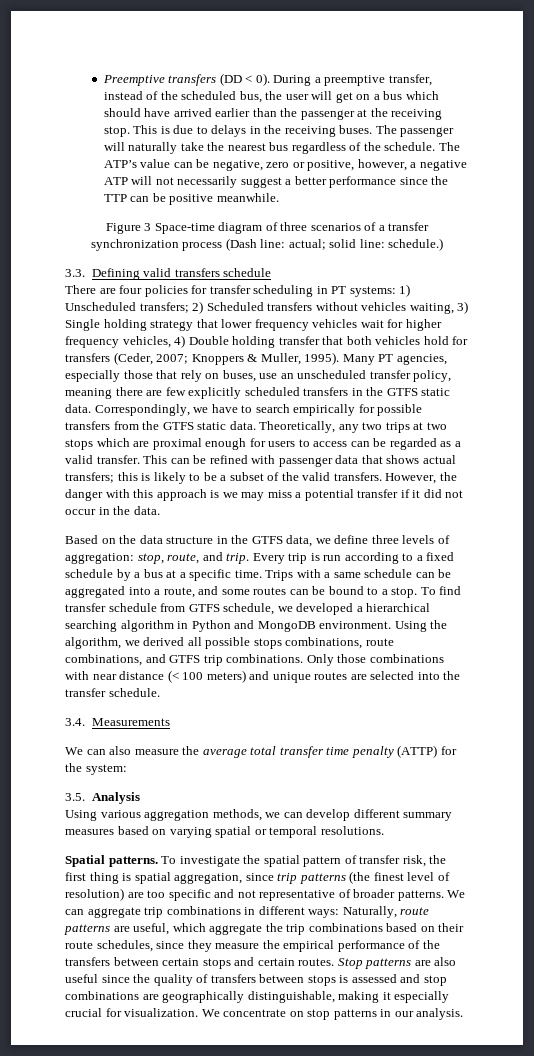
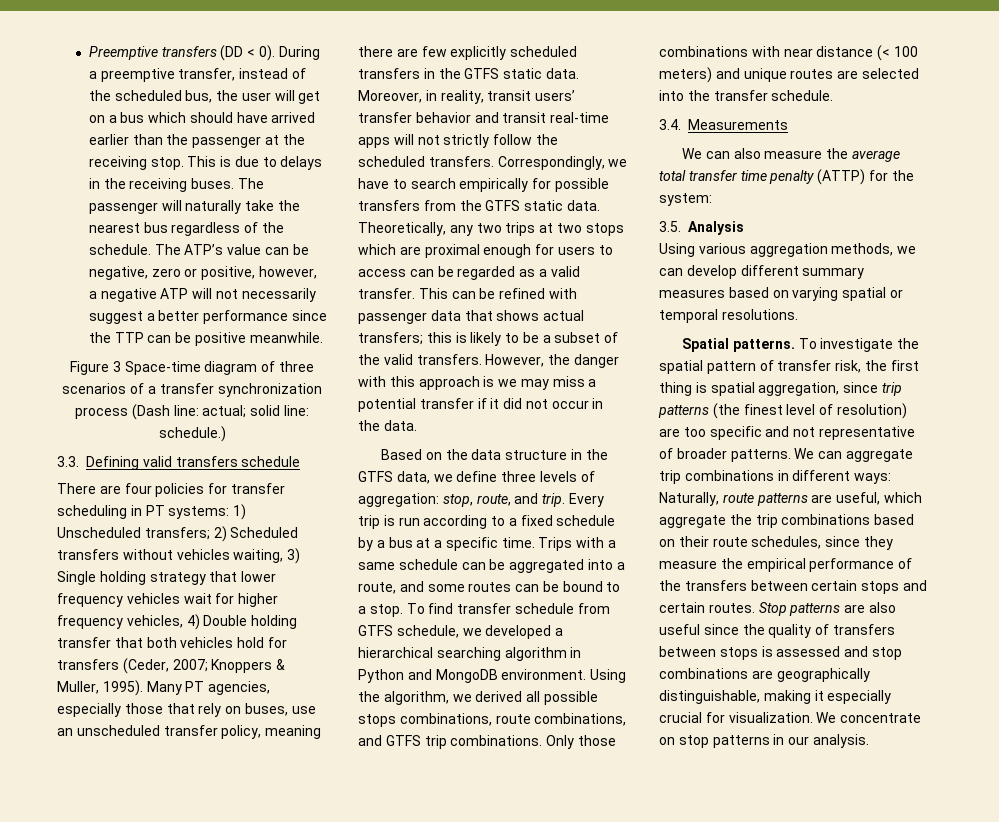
(91, 408) none -> [358,90,576,104] [358,112,610,123] [358,134,558,148] [358,156,494,167] Moreover, in reality, transit users’ transfer behavior and transit real-time apps will not strictly follow the scheduled transfers.

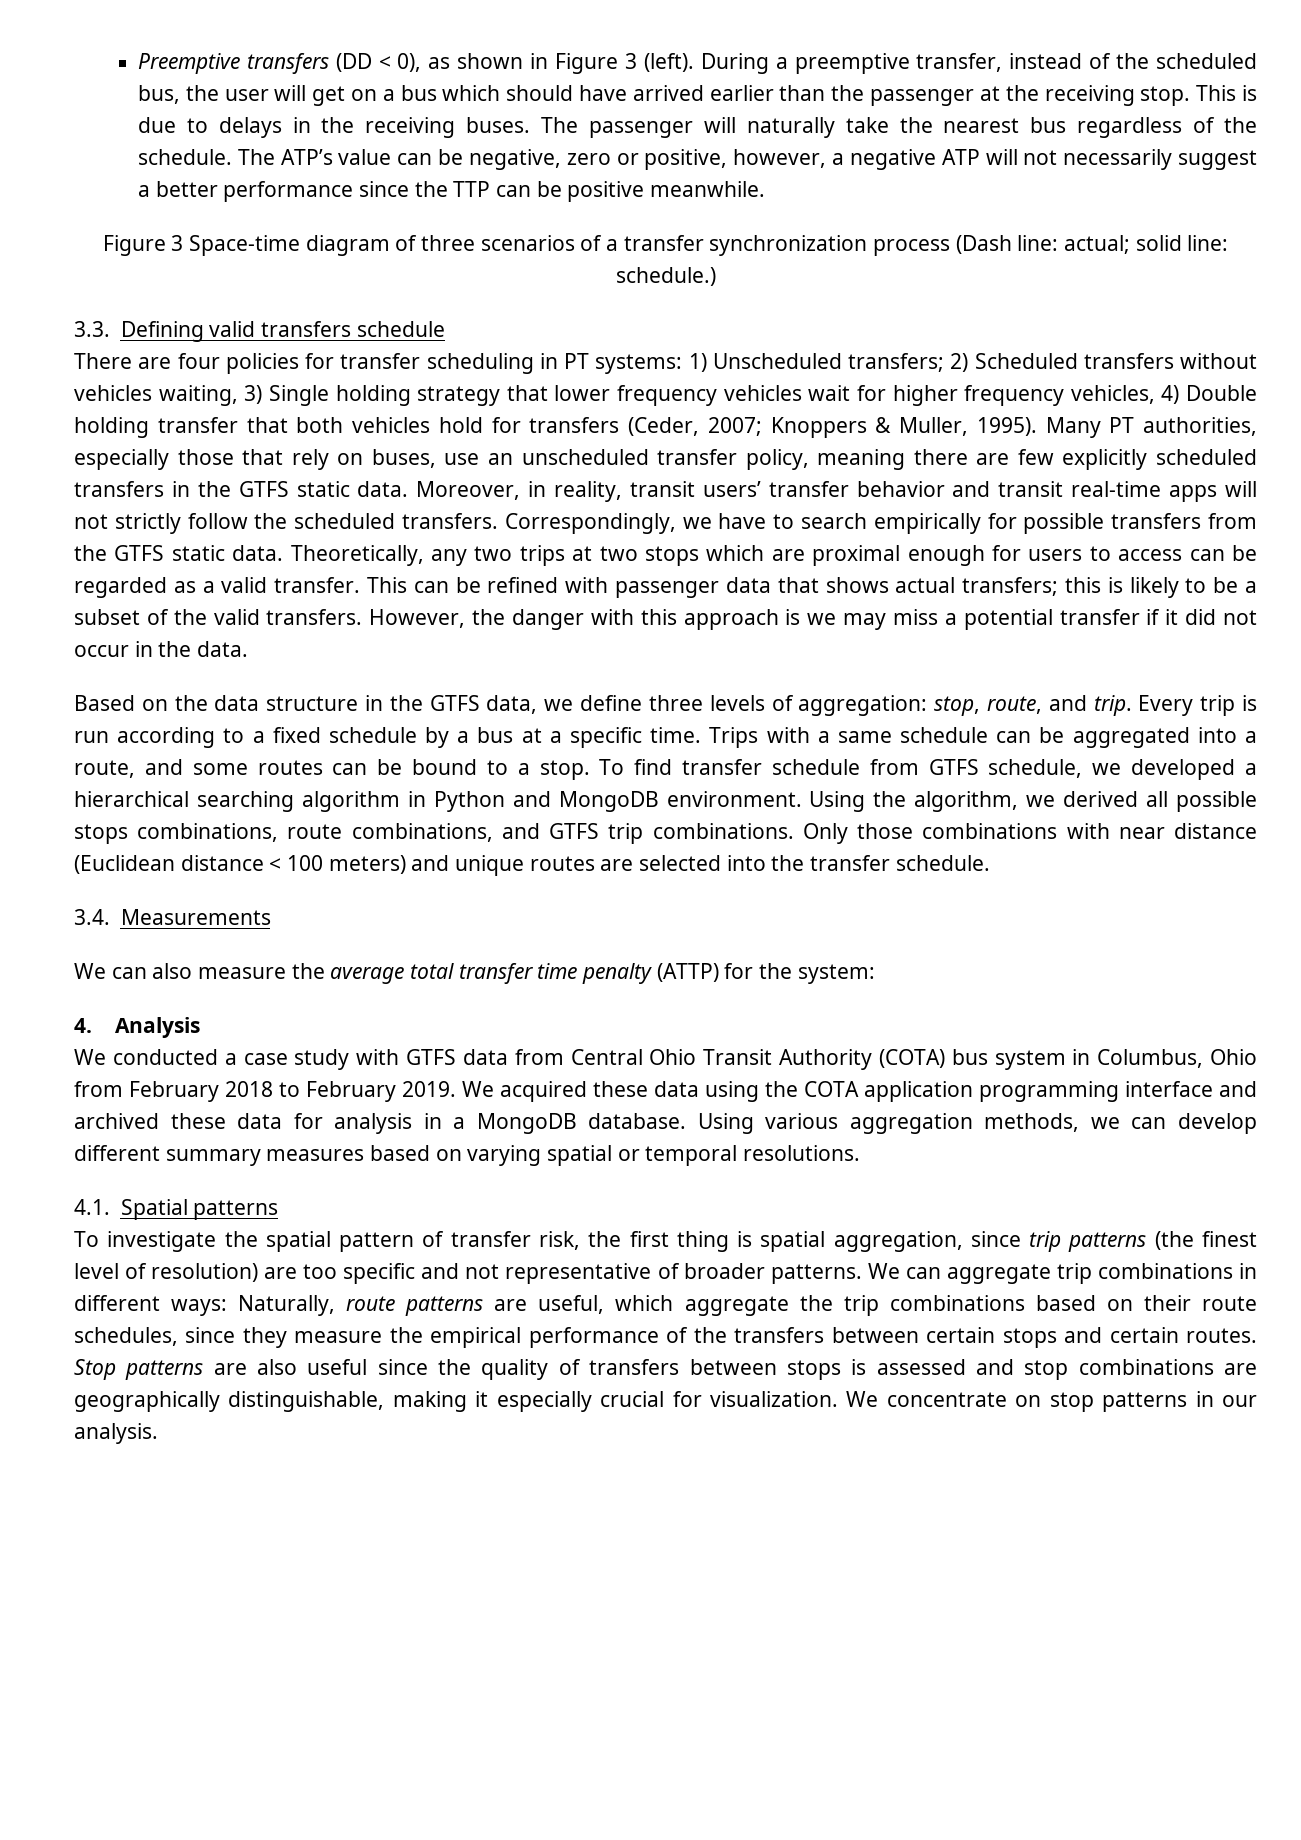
[258,45,275,61] 0). -> [397,53,694,74] 0), as shown in Figure 3 (left).
[208,681,271,695] agencies, -> [1143,417,1257,436] authorities,
[877,45,891,61] (< -> [74,855,282,874] (Euclidean distance <
[659,221,681,232] 3.5. -> [74,1018,92,1033] 4.
(744, 228) none -> [74,1049,1258,1070] [74,1081,1257,1102] [74,1113,687,1134] We conducted a case study with GTFS data from Central Ohio Transit Authority (COTA) bus system in Columbus, Ohio from February 2018 to February 2019. We acquired these data using the COTA application programming interface and archived these data for analysis in a MongoDB database.
[682,338,795,352] Spatial patterns. -> [74,1199,279,1220] 4.1. Spatial patterns //

